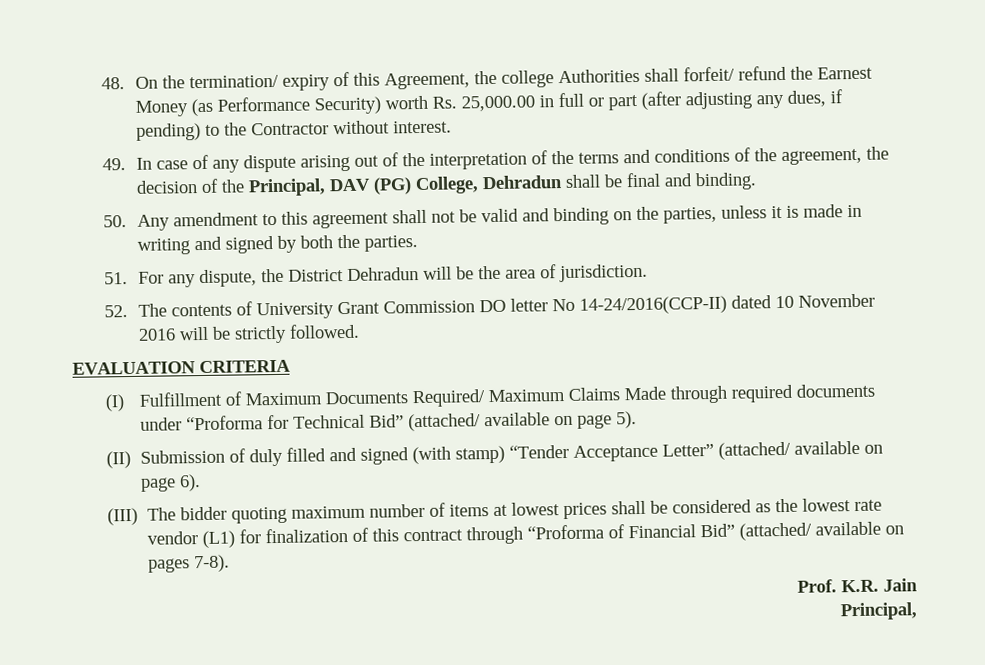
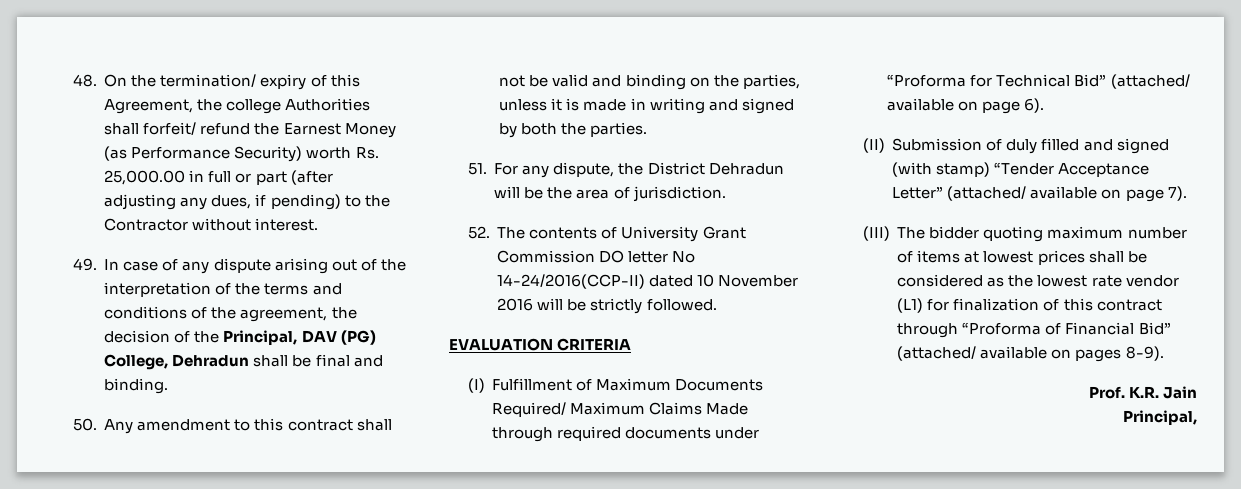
[311,212,389,229] agreement -> [287,419,353,431] contract
[615,411,637,429] 5). -> [1024,98,1045,113] 6).
[178,474,201,492] 6). -> [1167,186,1187,201] 7).
[193,554,230,573] 7-8). -> [1125,346,1164,361] 8-9).

